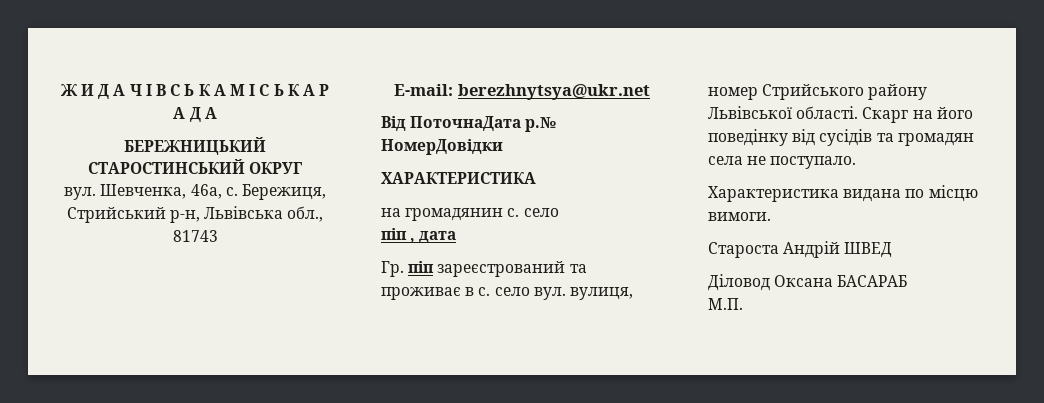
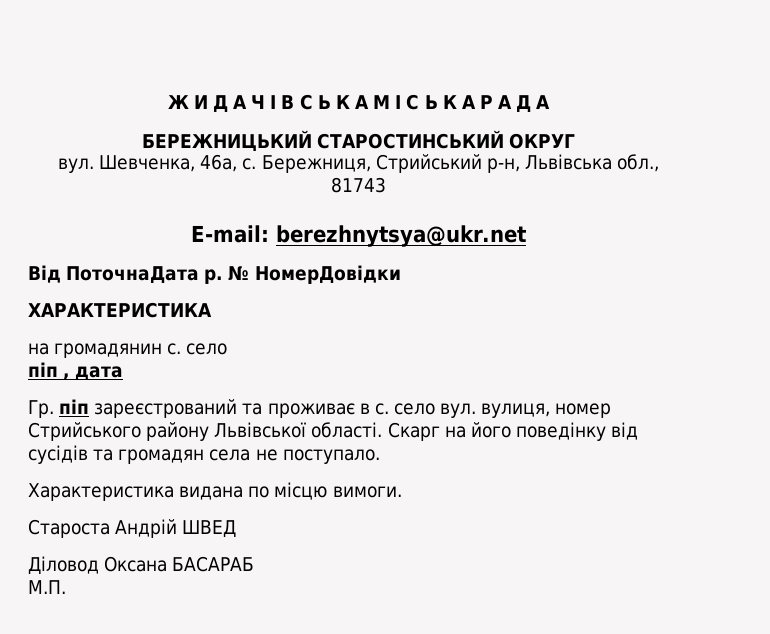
[241,184,326,200] Бережиця, -> [261,155,371,173] Бережниця,
[525,117,557,132] р.№ -> [204,266,250,284] р. №

